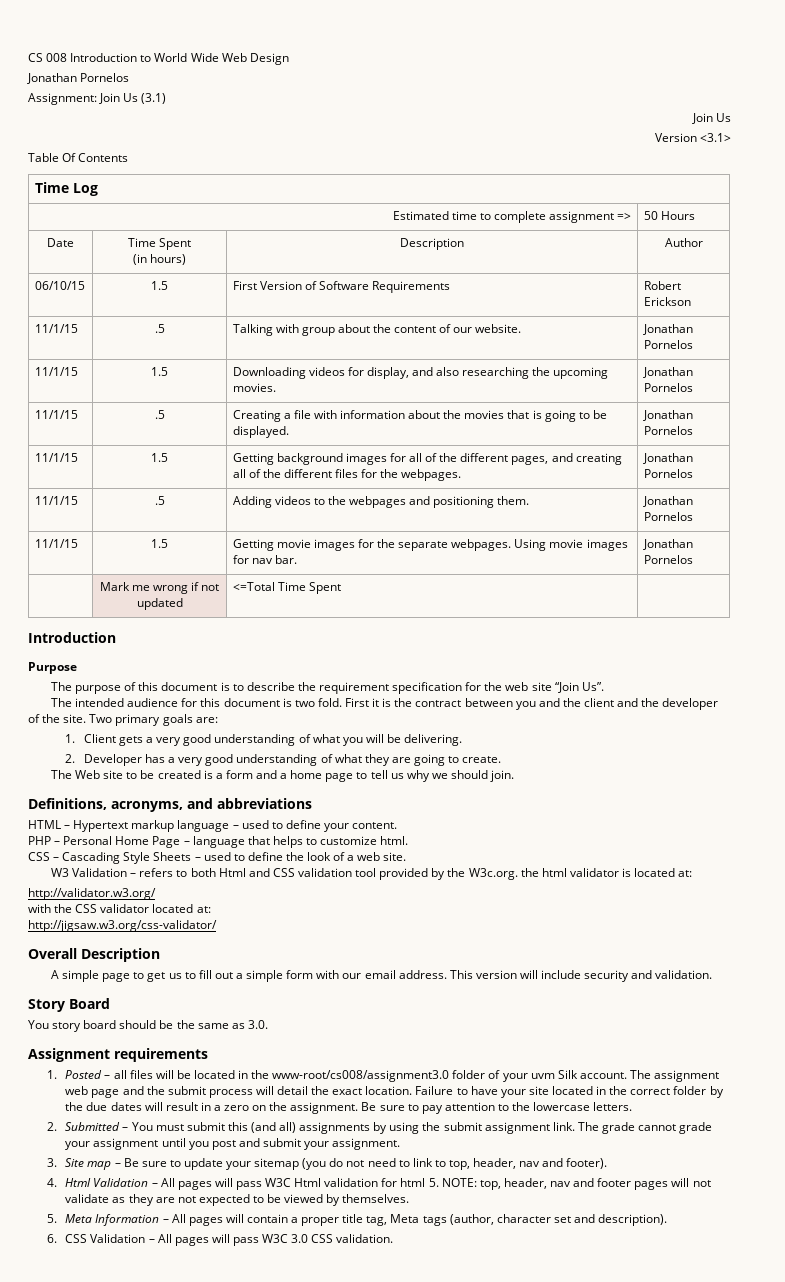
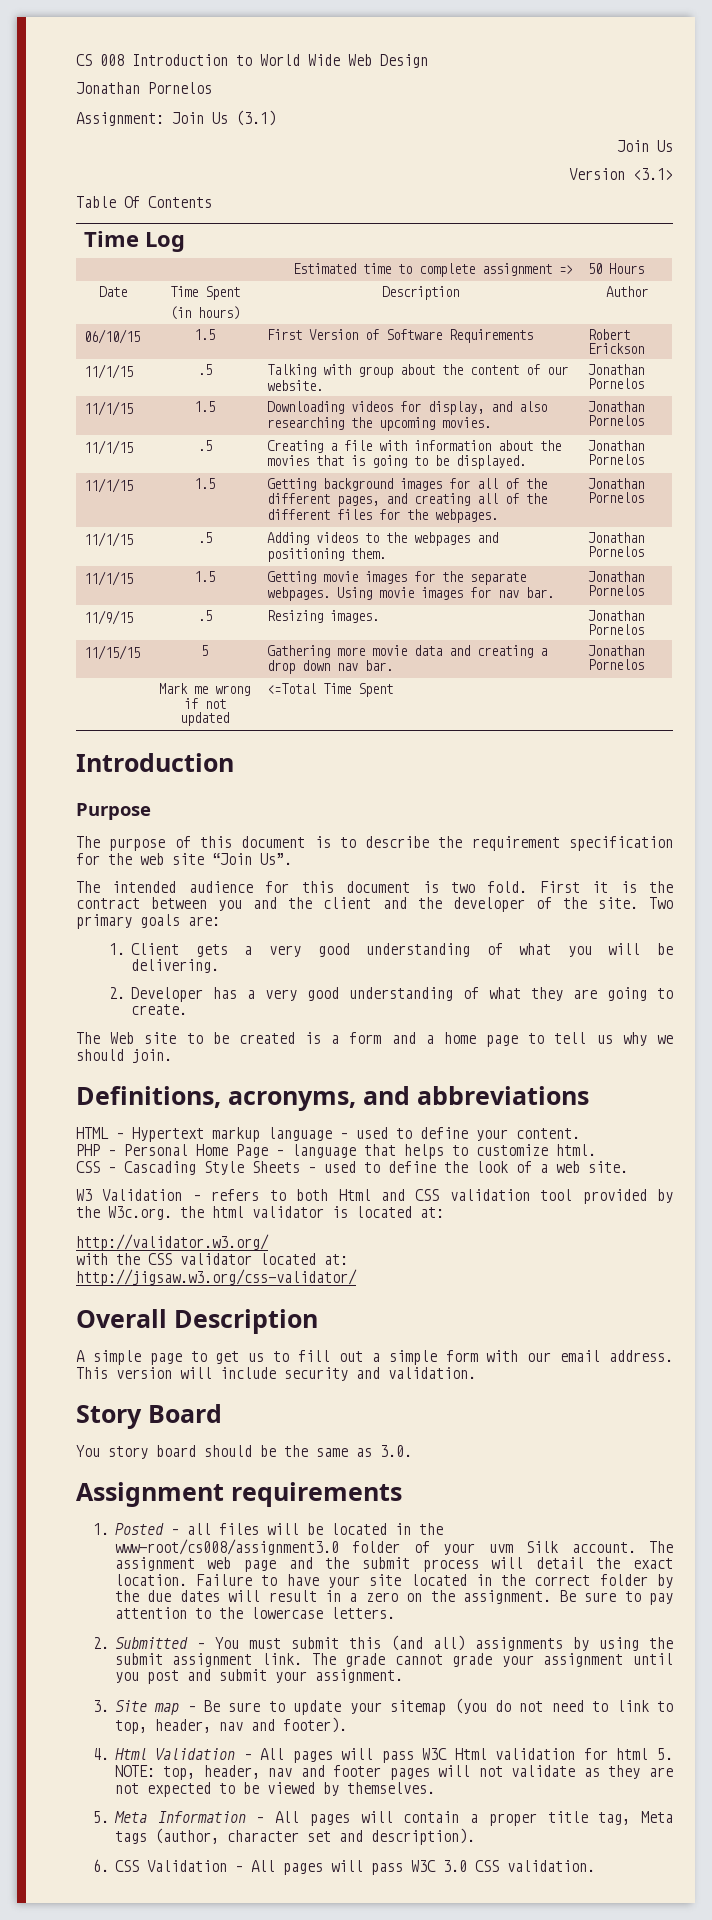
(693, 559) none -> [84,610,134,625] [197,610,212,621] [267,610,380,623] [588,610,645,621] [588,624,645,635] [84,645,141,660] [201,645,208,656] [267,645,548,658] [267,660,394,674] [588,645,645,656] [588,659,645,670] // 11/9/15 | .5 | Resizing images. | Jonathan Pornelos // 11/15/15 | 5 | Gathering more movie data and creating a drop down nav bar. | Jonathan Pornelos

